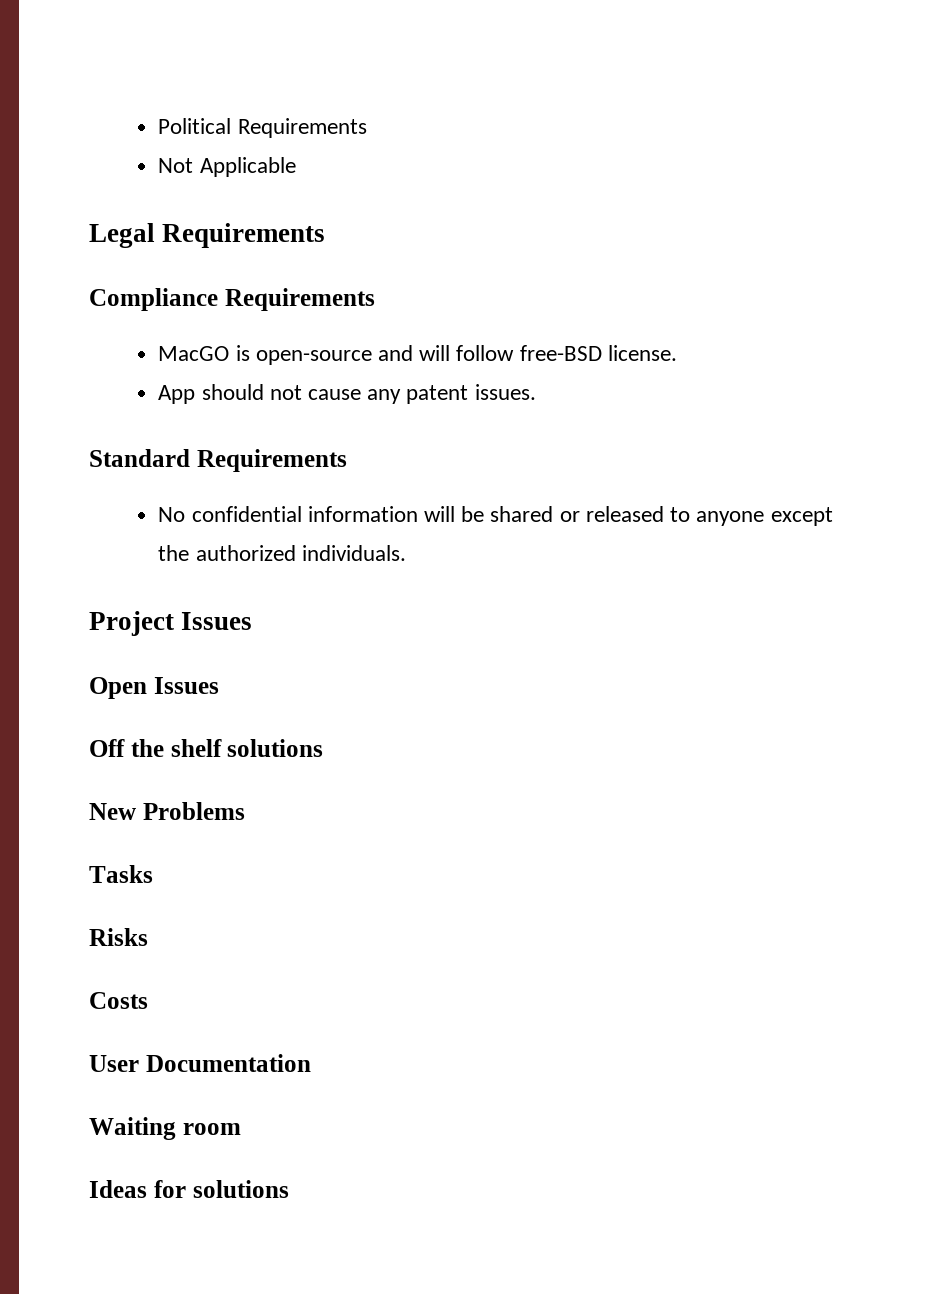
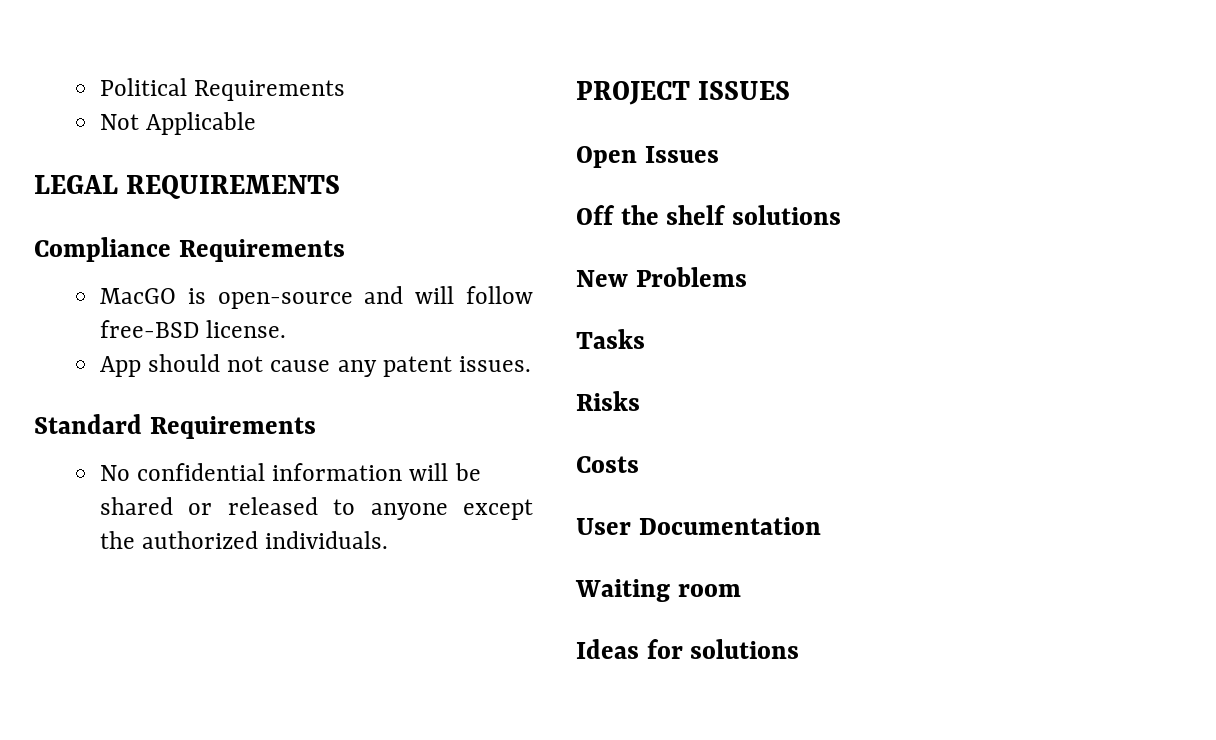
[89,223,326,248] Legal Requirements -> [34,175,341,199] LEGAL REQUIREMENTS
[89,611,253,636] Project Issues -> [576,81,791,105] PROJECT ISSUES

